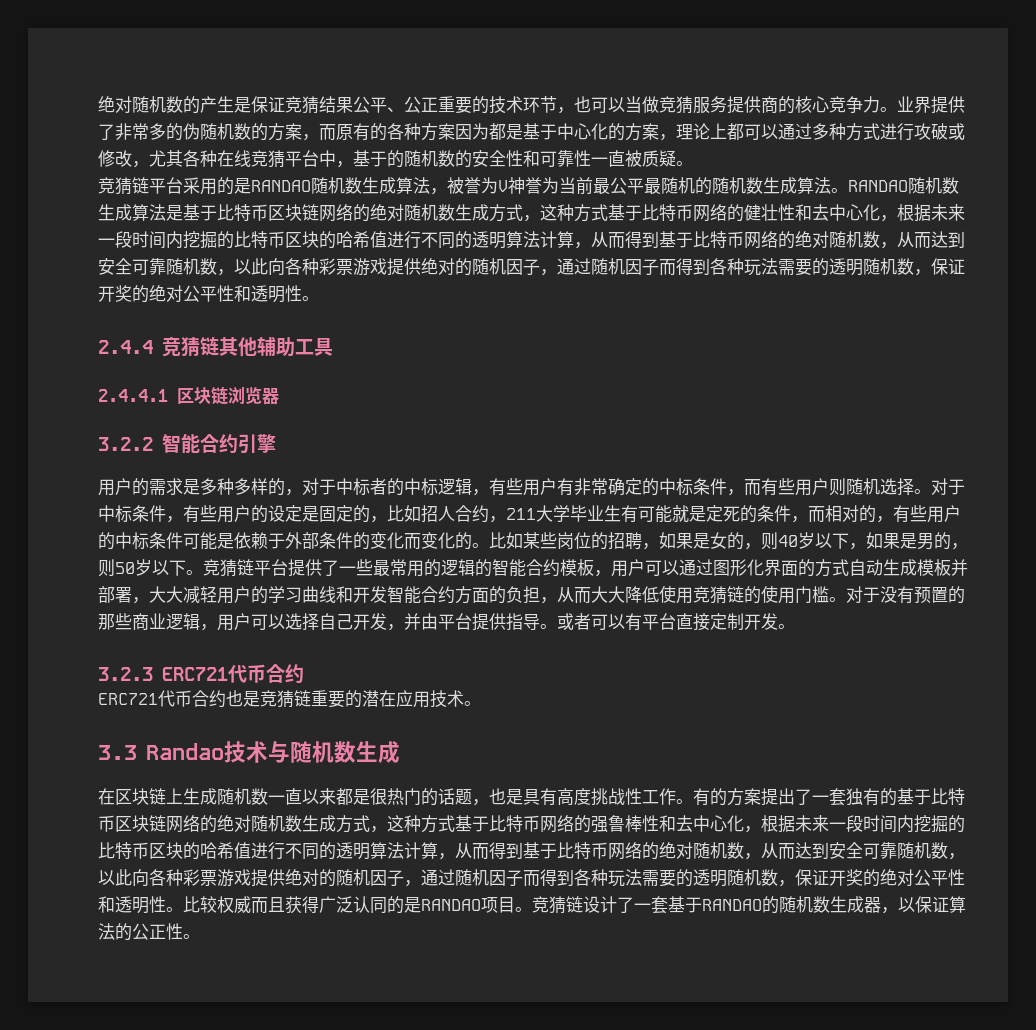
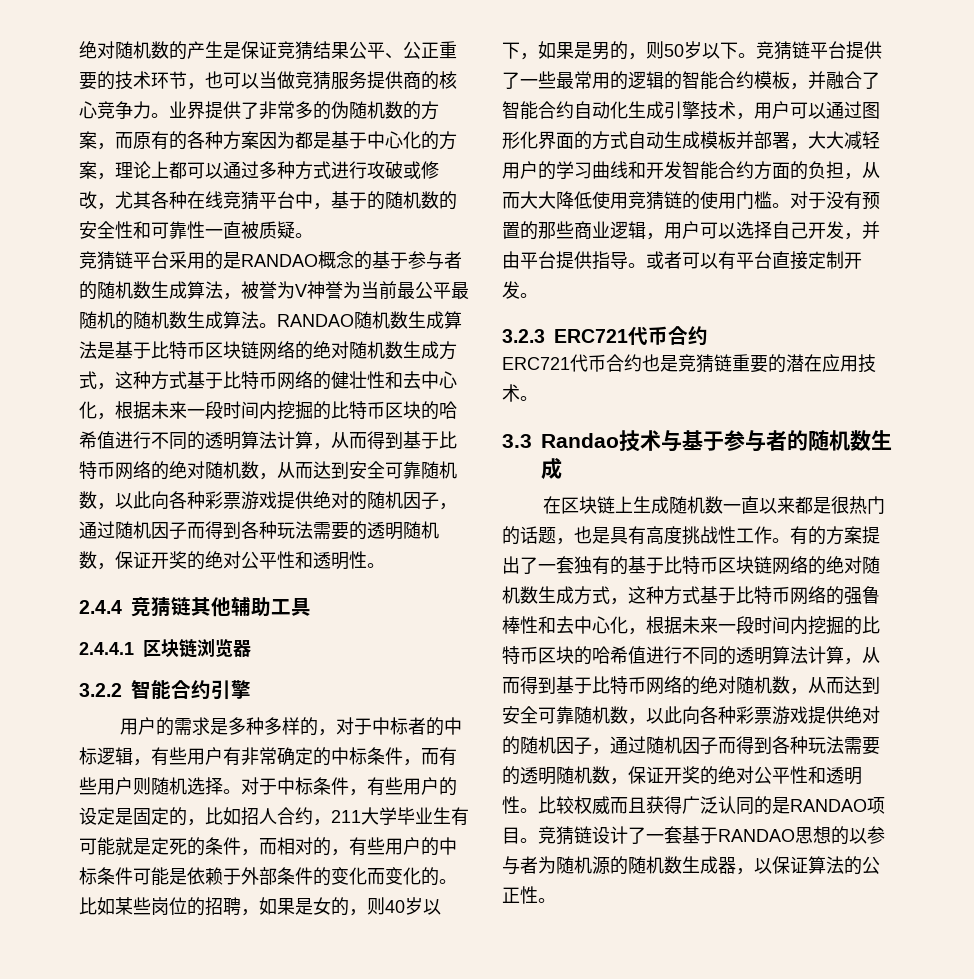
(311, 186) none -> [318,251,462,270] [79,281,97,300] 概念的基于参与者的
(611, 573) none -> [808,71,880,89] [502,101,754,120] 并融合了智能合约自动化生成引擎技术，
(290, 752) none -> [682,430,808,452] 基于参与者的
(762, 905) none -> [795,826,885,845] [502,856,610,875] 思想的以参与者为随机源

